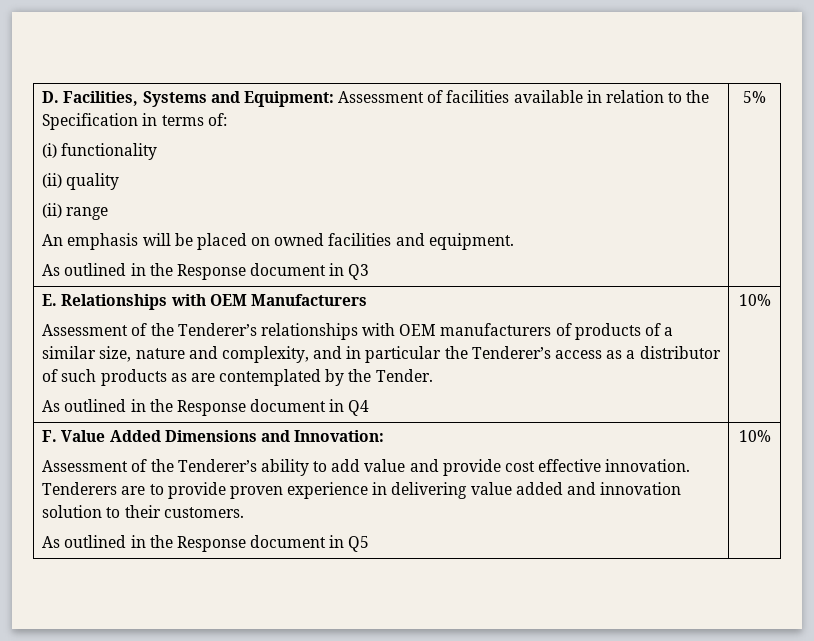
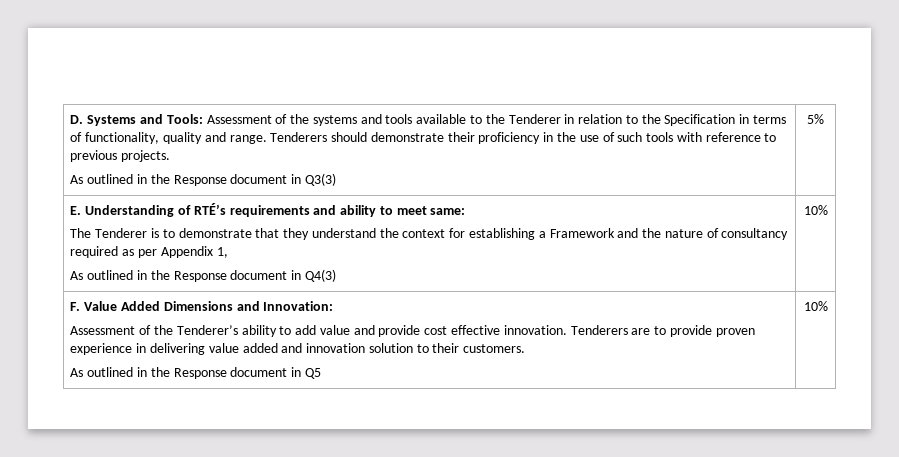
[63,91,139,106] Facilities, -> (84, 119) none
[243,90,583,107] Equipment: Assessment of facilities available -> [166,114,561,126] Tools: Assessment of the systems and tools available to the Tenderer
[207,113,227,126] [42,143,158,160] [42,173,120,190] [42,203,109,220] [42,233,514,250] [42,263,370,280] of: // (i) functionality // (ii) quality // (ii) range // An emphasis will be placed on owned facilities and equipment. // As outlined in the Response document in Q3 -> [70,132,777,144] [70,150,171,162] [70,173,336,186] of functionality, quality and range. Tenderers should demonstrate their proficiency in the use of such tools with reference to previous projects. // As outlined in the Response document in Q3(3)
[61,294,367,310] [42,323,674,340] [42,346,721,363] [42,369,433,386] [42,399,370,416] Relationships with OEM Manufacturers // Assessment of the Tenderer’s relationships with OEM manufacturers of products of a similar size, nature and complexity, and in particular the Tenderer’s access as a distributor of such products as are contemplated by the Tender. // As outlined in the Response document in Q4 -> [85,203,466,217] [70,228,789,240] [70,246,228,258] [70,269,336,282] Understanding of RTÉ’s requirements and ability to meet same: // The Tenderer is to demonstrate that they understand the context for establishing a Framework and the nature of consultancy required as per Appendix 1, // As outlined in the Response document in Q4(3)

